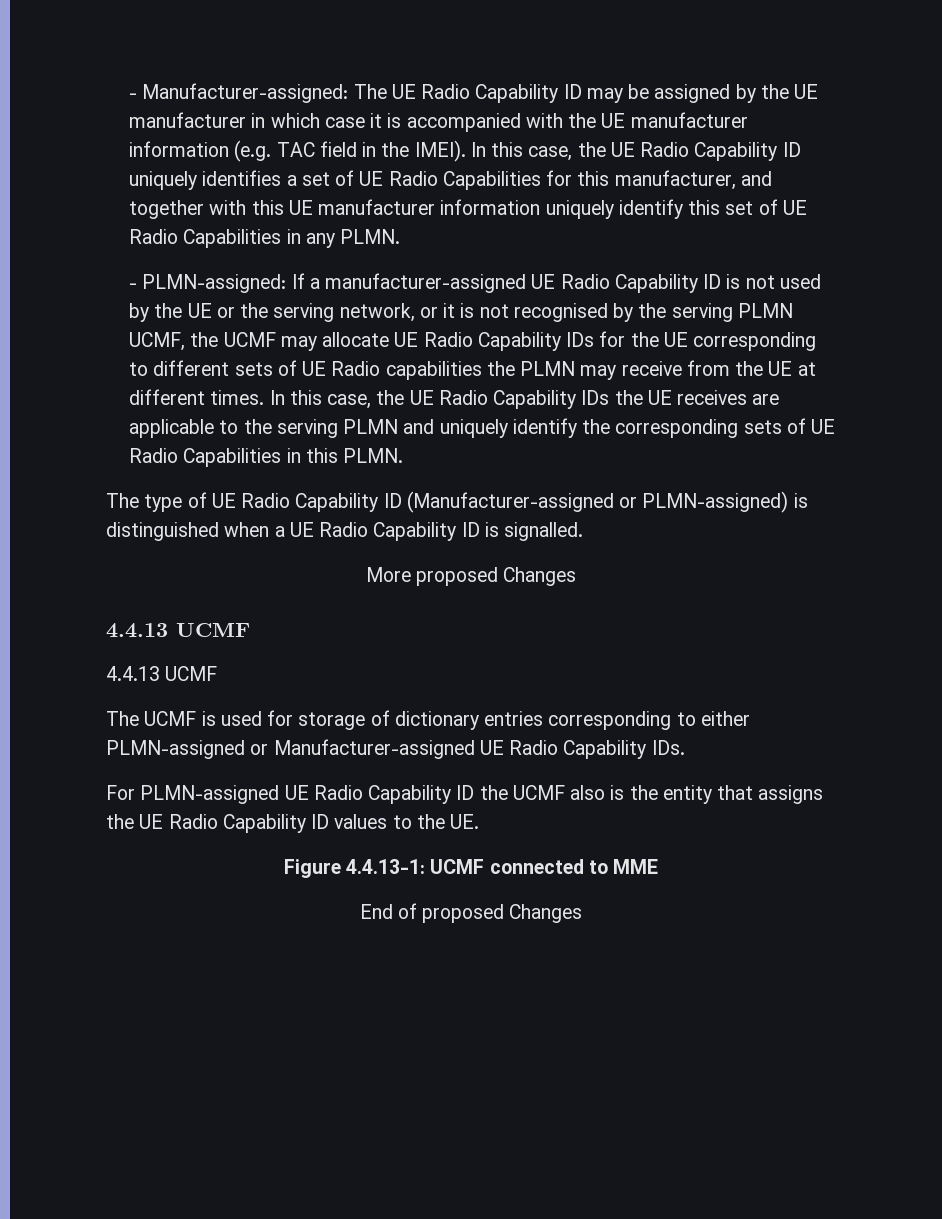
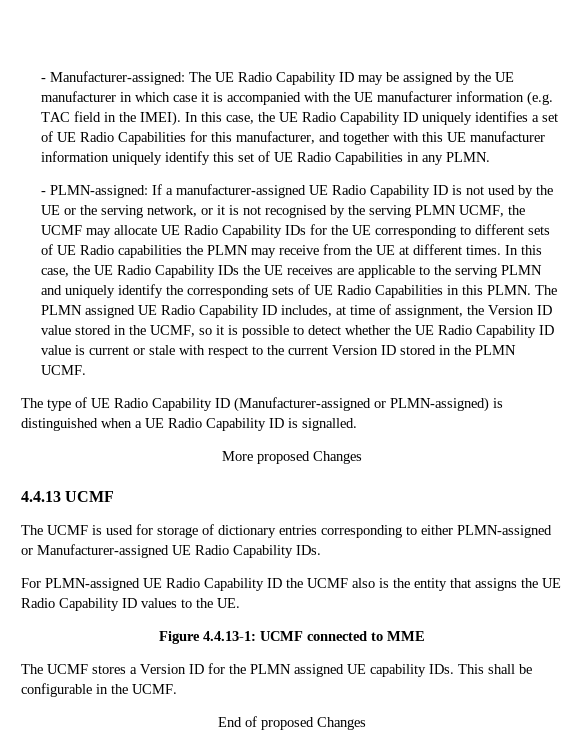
(404, 455) none -> [535,285,558,295] [41,304,553,318] [41,325,555,338] [41,345,517,358] [41,365,87,375] The PLMN assigned UE Radio Capability ID includes, at time of assignment, the Version ID value stored in the UCMF, so it is possible to detect whether the UE Radio Capability ID value is current or stale with respect to the current Version ID stored in the PLMN UCMF.
[106,666,218,681] // 4.4.13 UCMF -> (115, 496) none
(659, 866) none -> [21,663,532,677] [21,683,177,697] // The UCMF stores a Version ID for the PLMN assigned UE capability IDs. This shall be configurable in the UCMF.

